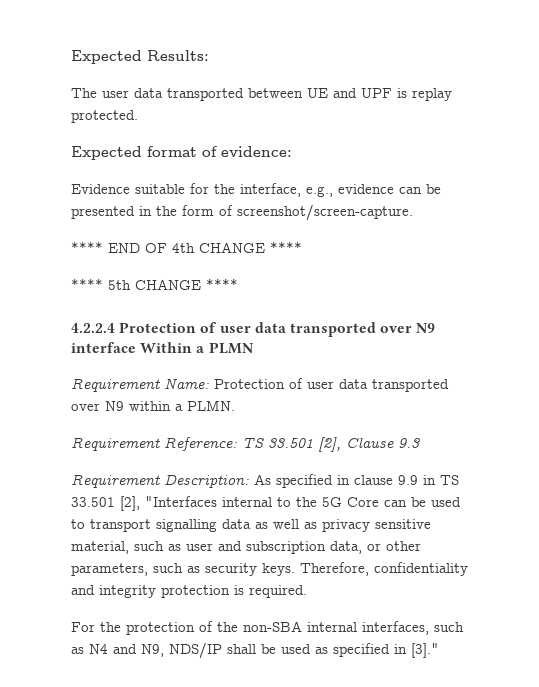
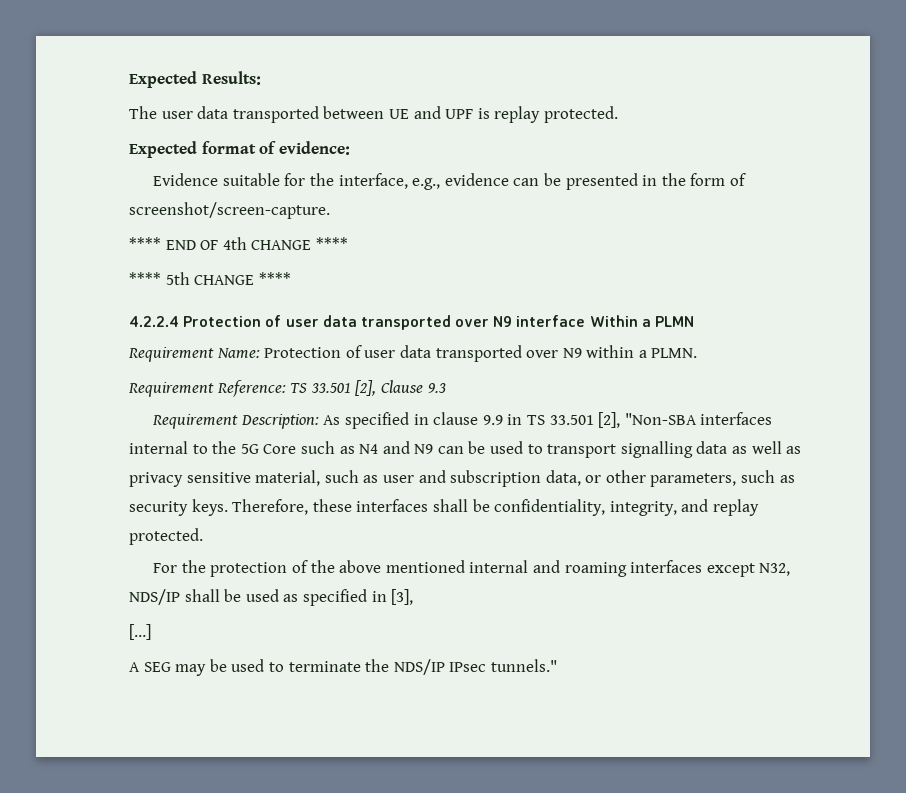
[145,496,217,507] "Interfaces -> [624,412,773,425] "Non-SBA interfaces
(379, 502) none -> [300,441,434,454] such as N4 and N9
[374,562,468,576] [71,585,307,598] confidentiality and integrity protection is required. -> [312,499,759,516] [129,528,203,545] these interfaces shall be confidentiality, integrity, and replay protected.
[243,621,464,635] [71,644,164,657] non-SBA internal interfaces, such as N4 and N9, -> [339,560,791,577] above mentioned internal and roaming interfaces except N32,
[411,643,439,658] [3]." -> [391,589,414,605] [129,624,151,640] [129,659,557,676] [3], // […] // A SEG may be used to terminate the NDS/IP IPsec tunnels."

